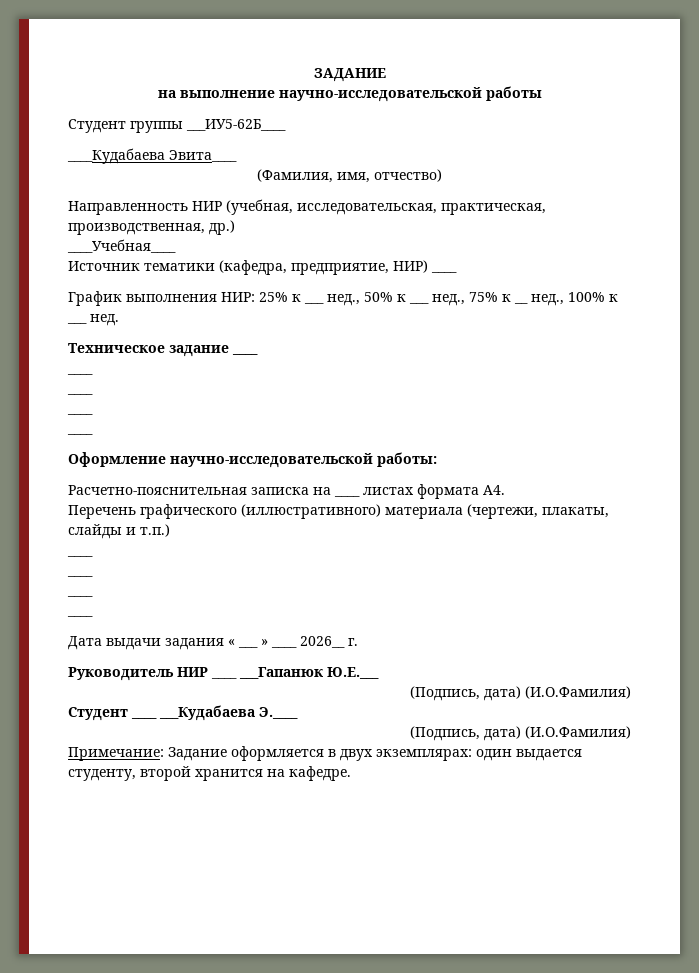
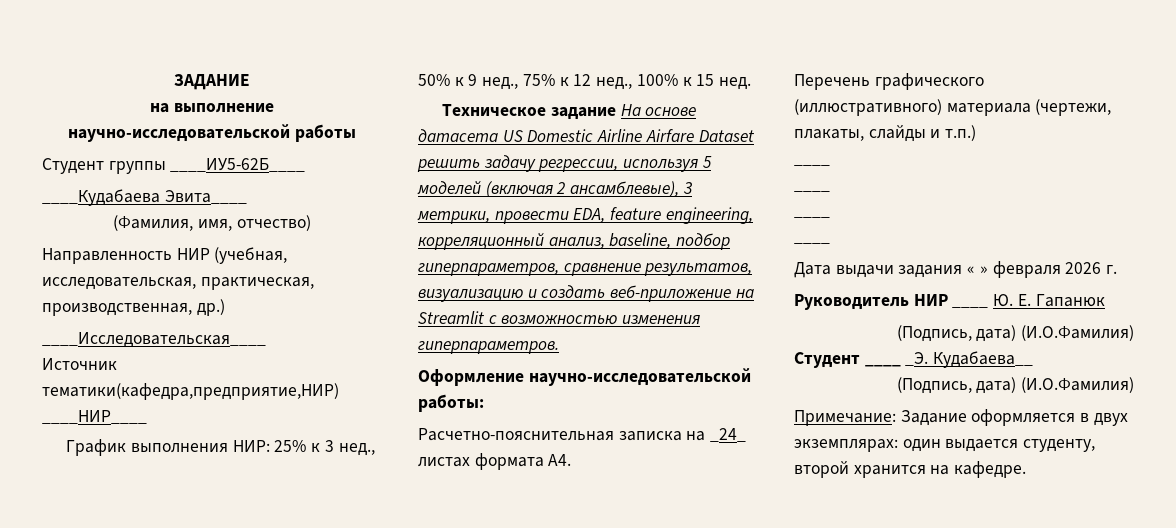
[186,119,286,131] ___ИУ5-62Б____ -> [170,158,306,172] ____ИУ5-62Б____
[67,239,176,253] ____Учебная____ -> [42,332,266,348] ____Исследовательская____
[144,260,457,275] тематики (кафедра, предприятие, НИР) ____ -> [42,383,339,400] [42,410,147,424] тематики(кафедра,предприятие,НИР) ____НИР____
[304,302,324,304] ___ -> [324,440,334,452] 3
[409,302,429,304] ___ -> [468,74,478,86] 9
[514,302,528,304] __ -> [573,74,592,86] 12
[67,322,87,324] ___ -> [696,74,715,86] 15
[232,353,258,355] [67,373,93,375] [67,393,93,395] [67,413,93,415] [67,433,93,435] ____ // ____ // ____ // ____ // ____ -> [620,104,697,116] [418,129,755,142] [417,155,712,172] [417,181,692,197] [417,207,753,224] [418,233,731,250] [418,263,753,276] [418,285,754,302] [418,311,701,325] [418,341,559,354] На основе датасета US Domestic Airline Airfare Dataset решить задачу регрессии, используя 5 моделей (включая 2 ансамблевые), 3 метрики, провести EDA, feature engineering, корреляционный анализ, baseline, подбор гиперпараметров, сравнение результатов, визуализацию и создать веб-приложение на Streamlit с возможностью изменения гиперпараметров.
[334,495,360,497] ____ -> [710,428,747,442] _24_
[238,646,258,648] [261,639,268,646] [271,636,345,648] ___ » ____ 2026__ -> [979,261,1102,278] » февраля 2026
[239,667,379,679] ___Гапанюк Ю.Е.___ -> [993,294,1105,307] Ю. Е. Гапанюк
[159,705,298,721] ___Кудабаева Э.____ -> [905,351,1034,368] _Э. Кудабаева__

